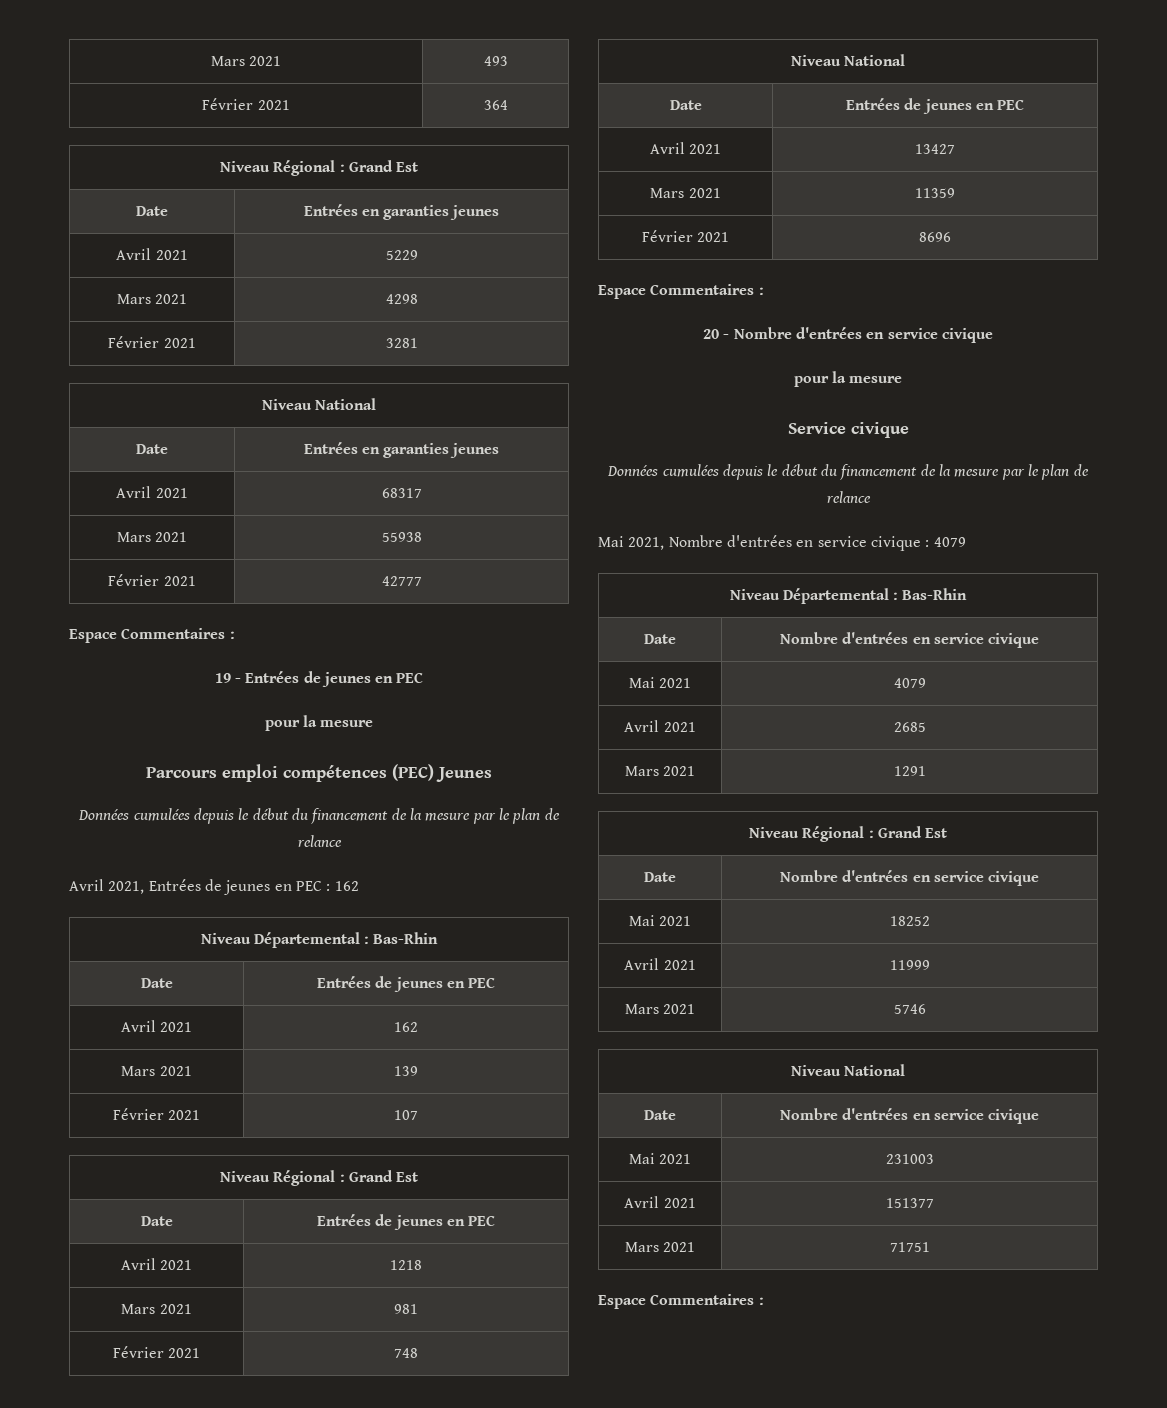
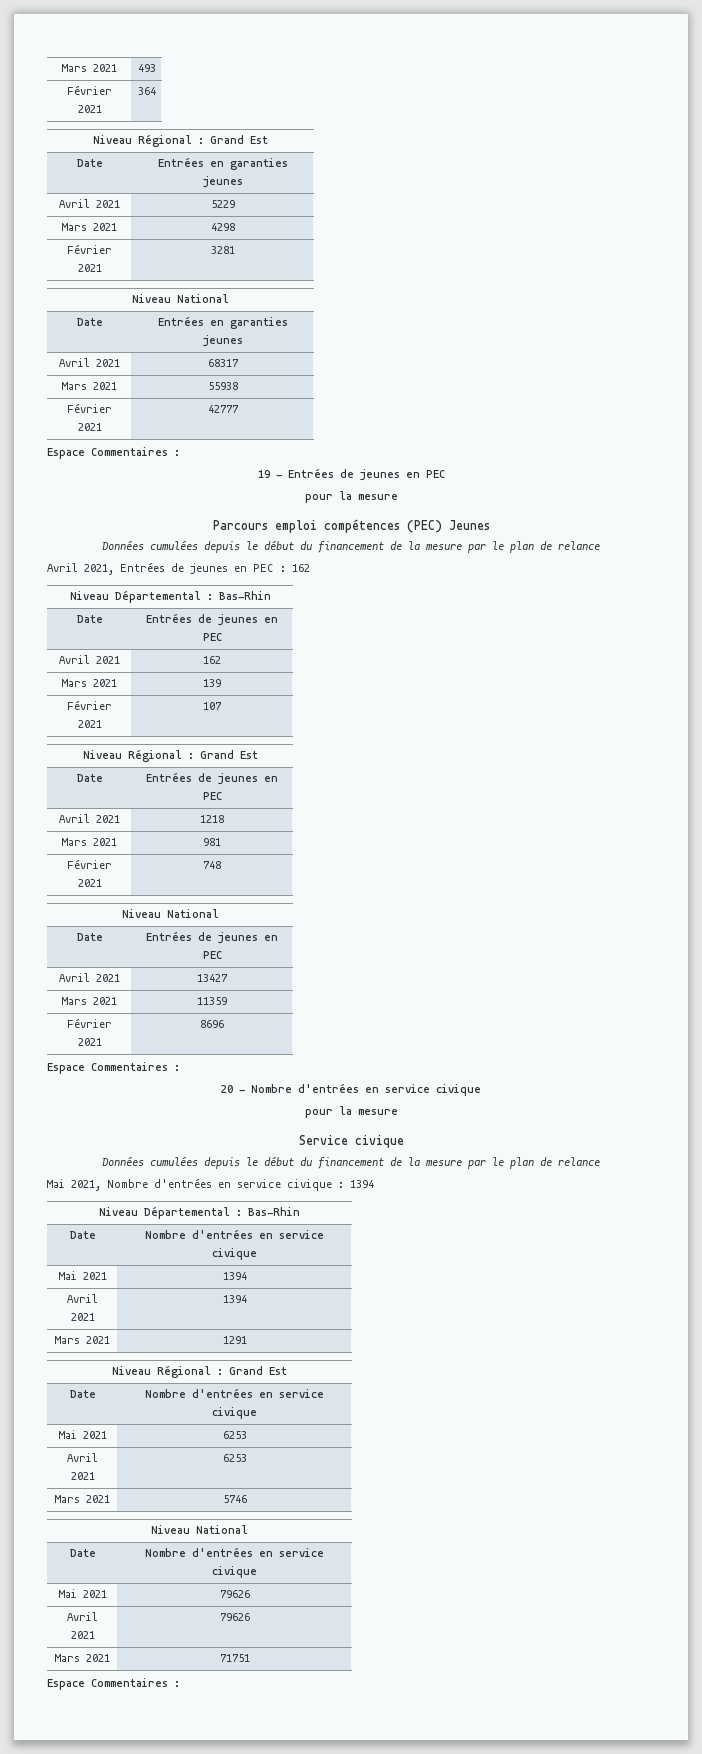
[933,537,966,547] 4079 -> [350,1180,374,1188] 1394
[893,678,926,688] [624,720,696,732] [893,722,926,732] 4079 // Avril 2021 | 2685 -> [222,1272,247,1280] [67,1294,98,1303] [70,1313,95,1321] [222,1295,247,1303] 1394 // Avril 2021 | 1394
[889,916,930,926] [624,958,696,970] [889,960,930,970] 18252 // Avril 2021 | 11999 -> [222,1431,247,1439] [67,1453,98,1462] [70,1472,95,1480] [222,1454,247,1462] 6253 // Avril 2021 | 6253
[885,1154,934,1164] [624,1196,696,1208] [885,1198,934,1208] 231003 // Avril 2021 | 151377 -> [219,1590,250,1598] [67,1612,98,1621] [70,1631,95,1639] [219,1613,250,1621] 79626 // Avril 2021 | 79626

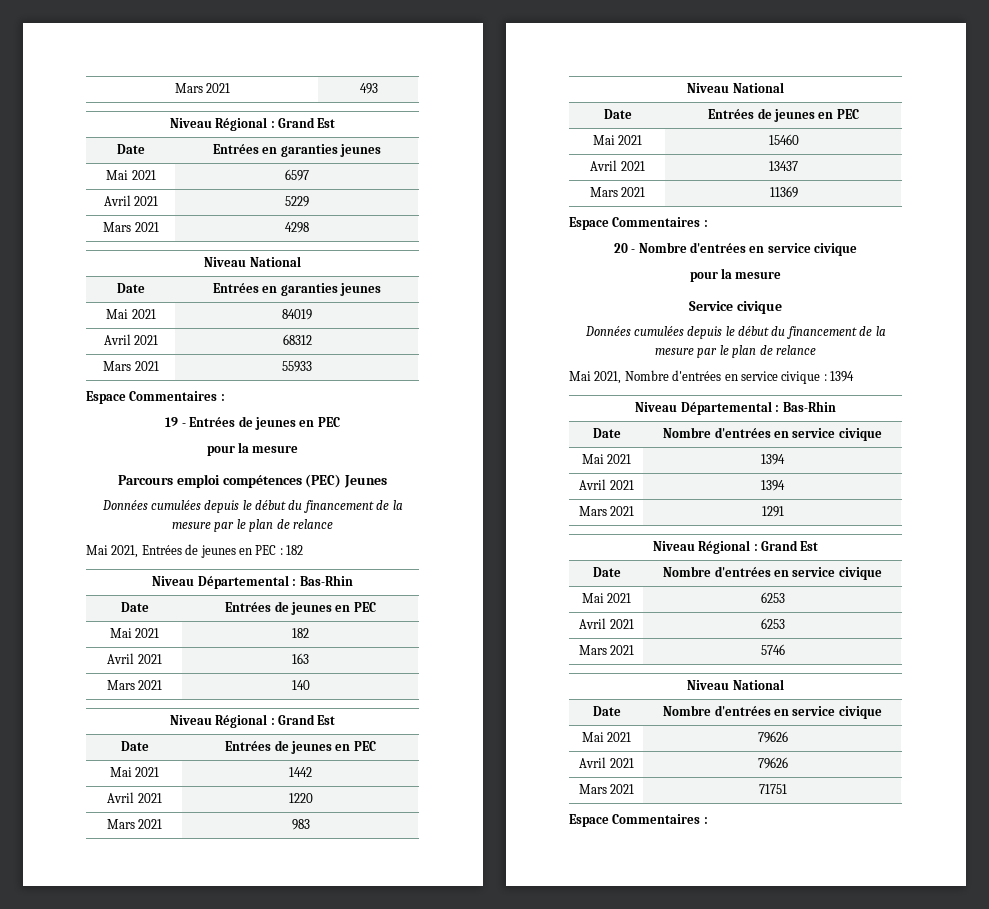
[67,85,112,95] [77,105,102,113] [137,87,156,95] // Février 2021 | 364 -> (378, 88) none
(243, 182) none -> [106,170,156,180] [285,169,309,181] // Mai 2021 | 6597
[67,244,112,254] [77,264,102,272] [210,246,235,254] // Février 2021 | 3281 -> (309, 227) none
[59,358,120,367] [207,359,239,367] [62,382,117,390] [207,382,238,390] [67,403,112,413] [77,423,102,431] [207,405,239,413] // Avril 2021 | 68317 // Mars 2021 | 55938 // Février 2021 | 42777 -> [106,309,156,319] [282,309,312,320] [103,334,159,345] [282,334,312,345] [103,361,159,371] [282,361,312,372] // Mai 2021 | 84019 // Avril 2021 | 68312 // Mars 2021 | 55933
[47,563,78,572] Avril -> [86,545,108,555] Mai
[292,564,310,572] 162 -> [286,545,303,555] 182
[59,655,120,664] [203,656,221,664] [62,679,117,687] [203,679,221,687] [67,700,112,710] [77,720,102,728] [203,702,222,710] // Avril 2021 | 162 // Mars 2021 | 139 // Février 2021 | 107 -> [109,628,160,638] [292,628,309,638] [107,653,162,664] [292,653,309,664] [106,680,163,690] [291,680,310,690] // Mai 2021 | 182 // Avril 2021 | 163 // Mars 2021 | 140
[59,814,120,823] [200,815,224,823] [62,838,117,846] [203,838,221,846] [67,859,112,869] [77,879,102,887] [203,861,221,869] // Avril 2021 | 1218 // Mars 2021 | 981 // Février 2021 | 748 -> [109,767,160,777] [289,767,312,777] [107,792,162,803] [288,793,313,803] [106,819,163,829] [291,819,310,830] // Mai 2021 | 1442 // Avril 2021 | 1220 // Mars 2021 | 983
[59,973,120,982] [197,974,228,982] [62,997,117,1005] [197,997,227,1005] [67,1018,112,1028] [77,1038,102,1046] [200,1020,224,1028] // Avril 2021 | 13427 // Mars 2021 | 11359 // Février 2021 | 8696 -> [592,135,643,145] [768,134,799,145] [590,160,645,171] [769,161,798,171] [589,187,646,197] [769,186,798,198] // Mai 2021 | 15460 // Avril 2021 | 13437 // Mars 2021 | 11369

